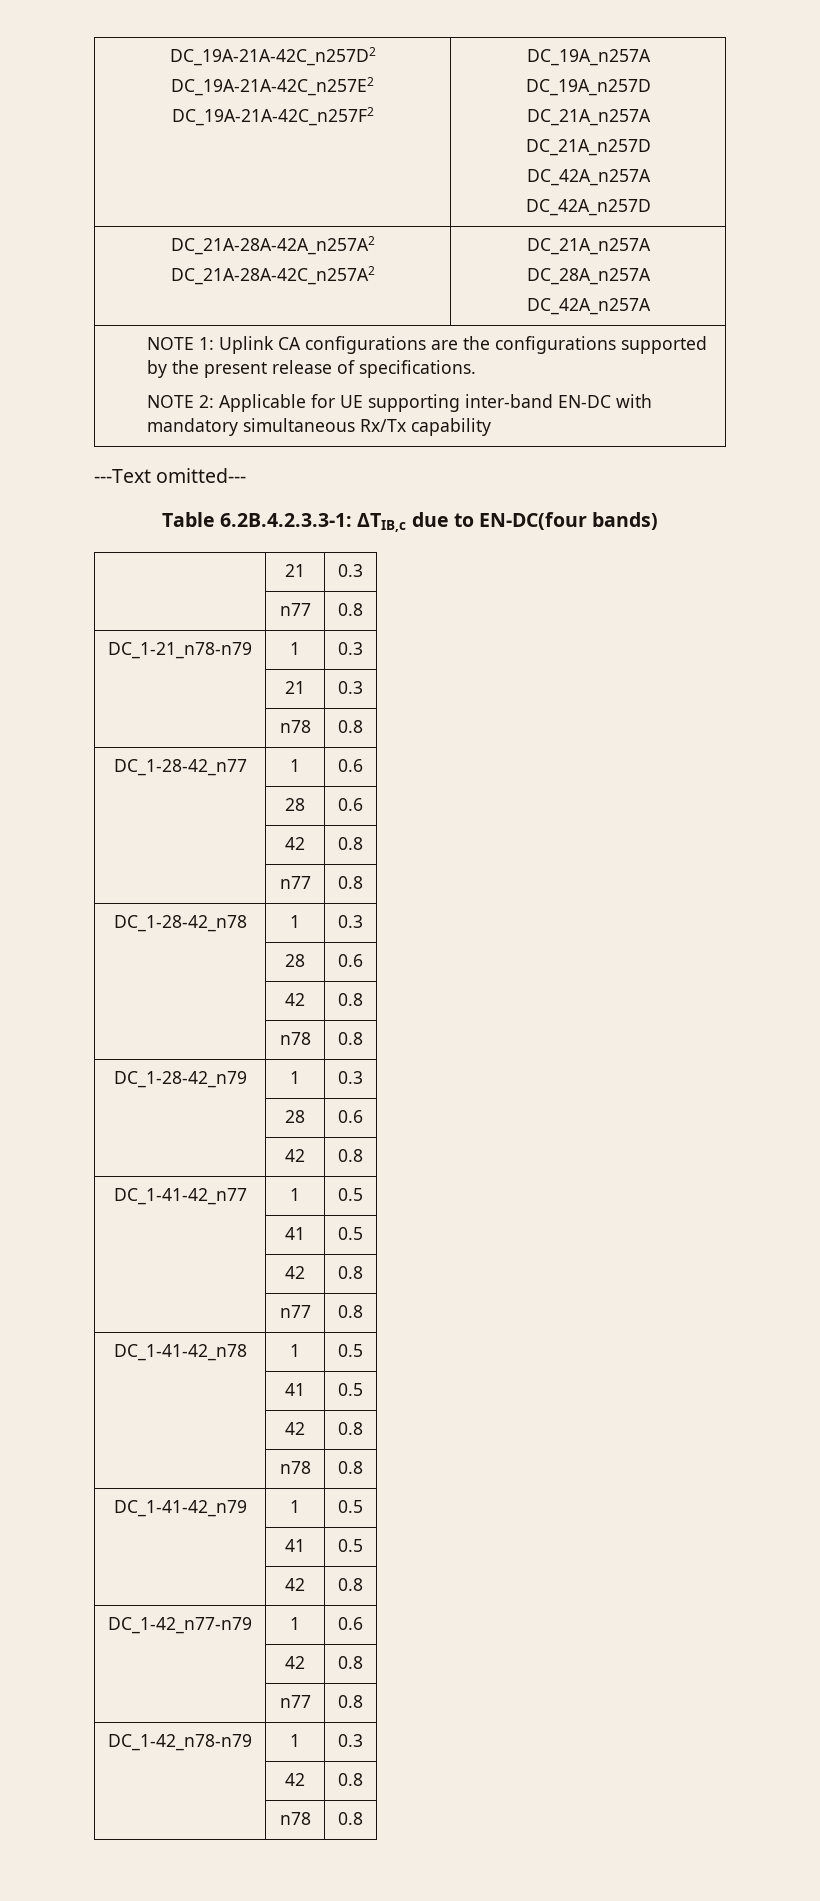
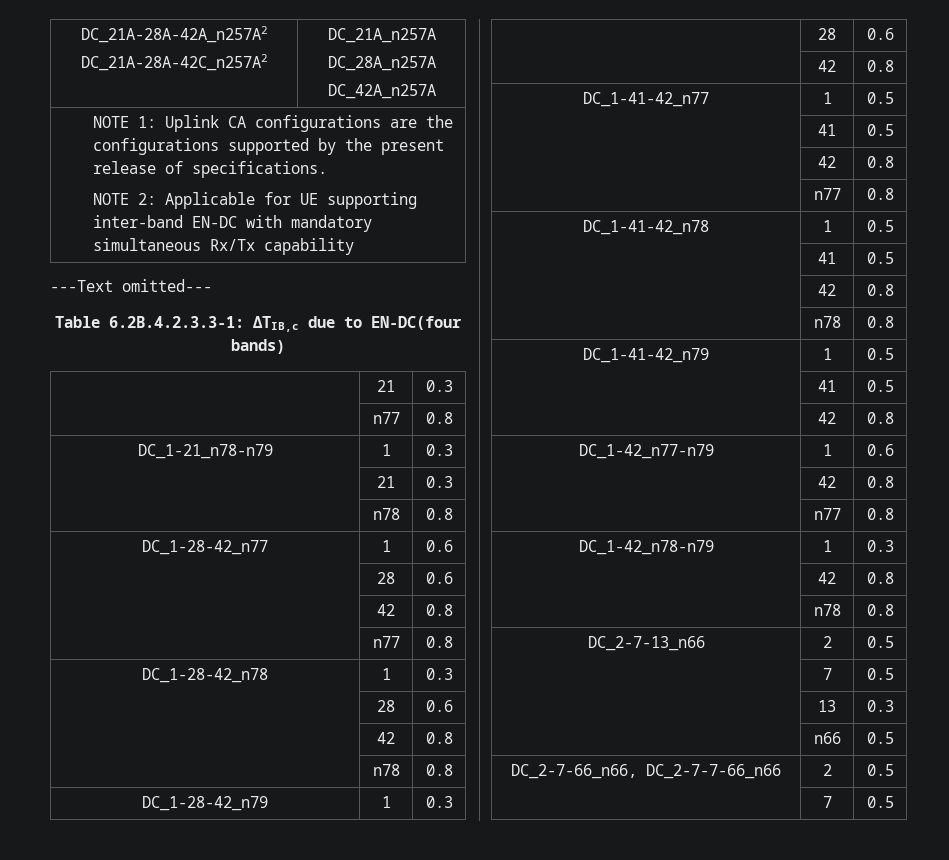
[169,47,376,66] [171,77,374,96] [171,107,374,126] [526,49,651,66] [525,79,651,96] [526,109,651,126] [525,139,651,156] [526,169,651,186] [525,199,651,216] DC_19A-21A-42C_n257D2 // DC_19A-21A-42C_n257E2 // DC_19A-21A-42C_n257F2 | DC_19A_n257A // DC_19A_n257D // DC_21A_n257A // DC_21A_n257D // DC_42A_n257A // DC_42A_n257D // -> (80, 34) none
(363, 1818) none -> [587,636,705,651] [822,636,832,648] [866,636,894,648] [822,668,832,680] [866,668,894,680] [818,700,836,712] [866,700,894,712] [813,732,841,744] [866,732,894,744] [511,764,781,779] [822,764,832,776] [866,764,894,776] [822,796,832,808] [866,796,894,808] // DC_2-7-13_n66 | 2 | 0.5 // | 7 | 0.5 // | 13 | 0.3 // | n66 | 0.5 // DC_2-7-66_n66, DC_2-7-7-66_n66 | 2 | 0.5 // | 7 | 0.5

